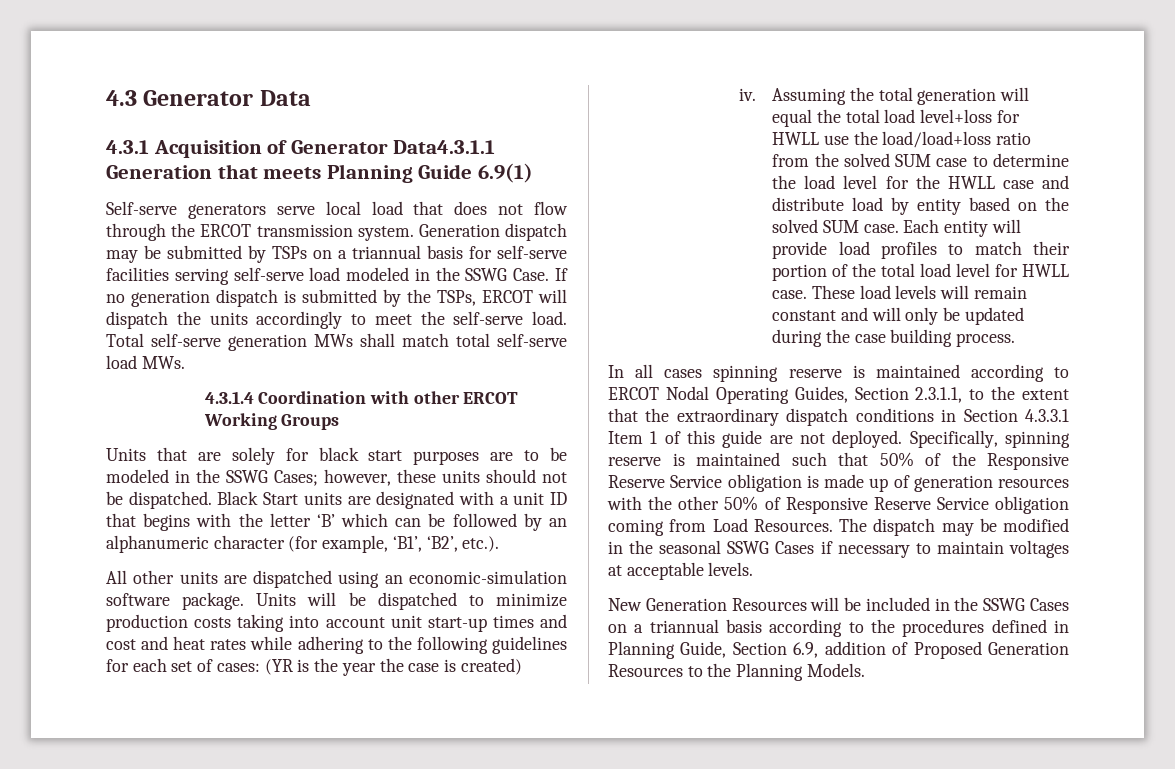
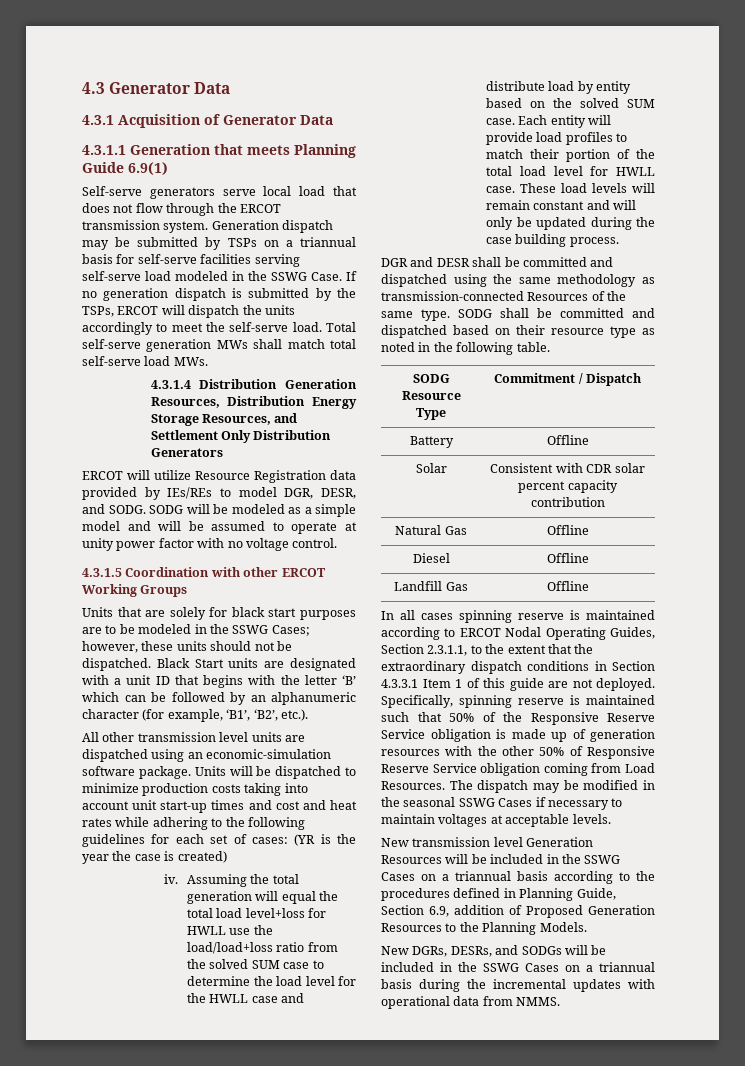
[393,140,496,154] Data4.3.1.1 -> [300,115,333,125] [82,145,126,155] Data // 4.3.1.1
(254, 397) none -> [199,379,357,389] [150,396,357,409] [150,413,298,426] [150,430,332,443] [150,448,223,457] [82,470,356,483] [82,487,356,500] [82,504,356,517] [82,521,357,534] [82,538,338,551] [82,568,122,577] Distribution Generation Resources, Distribution Energy Storage Resources, and Settlement Only Distribution Generators // ERCOT will utilize Resource Registration data provided by IEs/REs to model DGR, DESR, and SODG. SODG will be modeled as a simple model and will be assumed to operate at unity power factor with no voltage control. // 4.3.1.5
(175, 577) none -> [137,732,249,742] transmission level
(1016, 340) none -> [381,257,614,267] [381,274,655,287] [381,291,627,301] [381,308,655,321] [381,325,655,338] [381,342,550,355] [412,374,450,383] [401,391,461,400] [416,408,446,420] [494,373,642,386] [409,436,454,448] [546,435,589,445] [415,463,447,473] [490,463,645,473] [518,480,618,493] [530,497,605,507] [395,525,467,535] [546,525,589,535] [412,553,450,563] [546,553,589,563] [394,581,468,591] [546,581,589,591] // DGR and DESR shall be committed and dispatched using the same methodology as transmission-connected Resources of the same type. SODG shall be committed and dispatched based on their resource type as noted in the following table. // SODG Resource Type | Commitment / Dispatch // Battery | Offline // Solar | Consistent with CDR solar percent capacity contribution // Natural Gas | Offline // Diesel | Offline // Landfill Gas | Offline
(642, 604) none -> [412,837,523,847] transmission level
(865, 670) none -> [381,945,607,957] [381,962,655,972] [381,979,655,992] [381,996,561,1009] // New DGRs, DESRs, and SODGs will be included in the SSWG Cases on a triannual basis during the incremental updates with operational data from NMMS.

